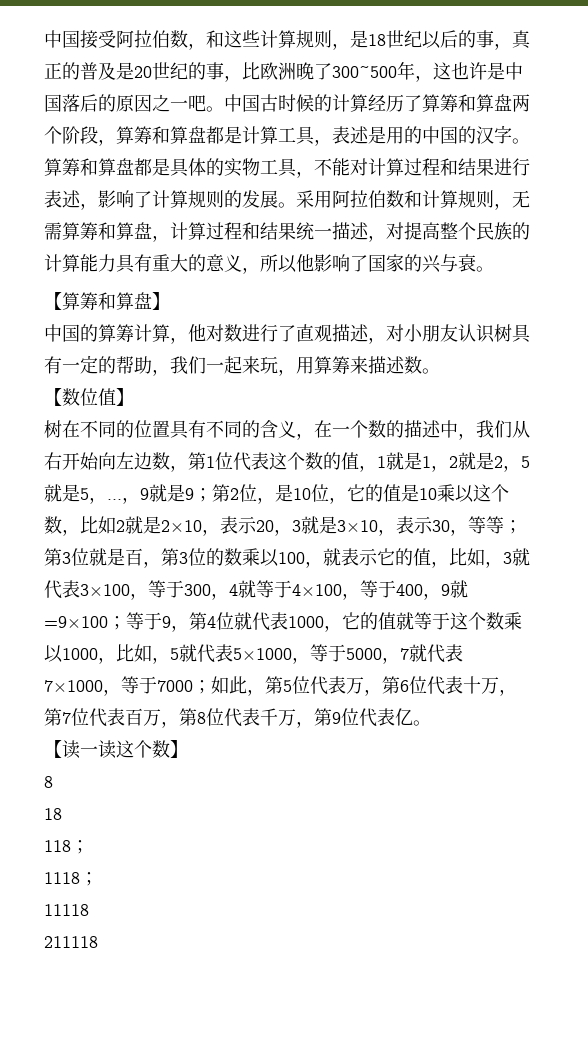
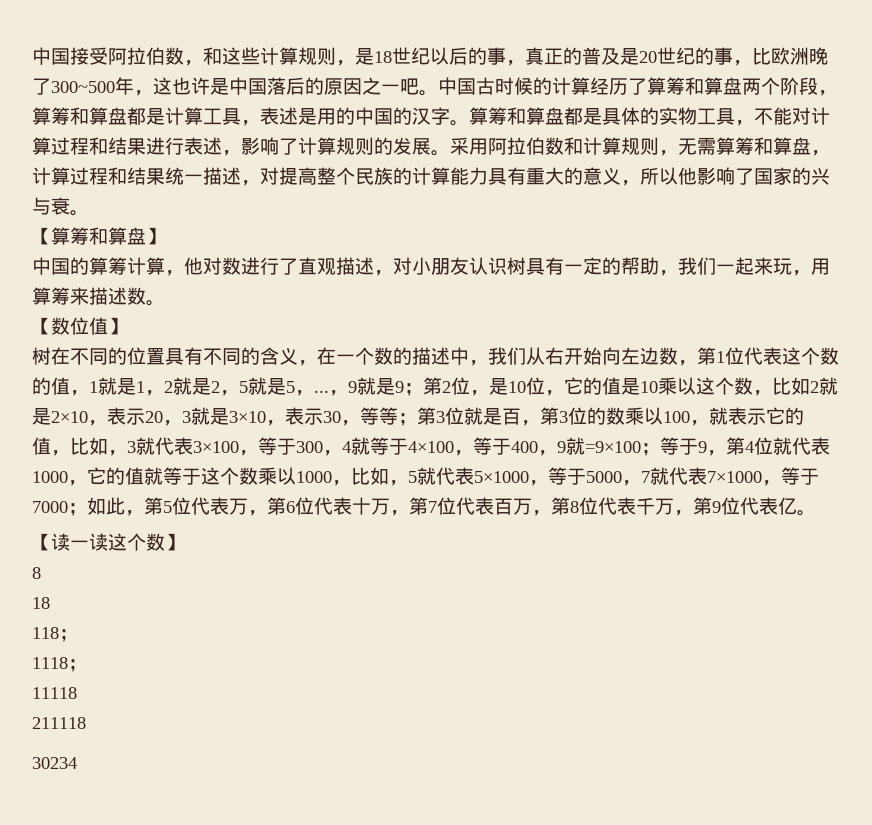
(98, 942) none -> [32,757,77,769] // 30234

